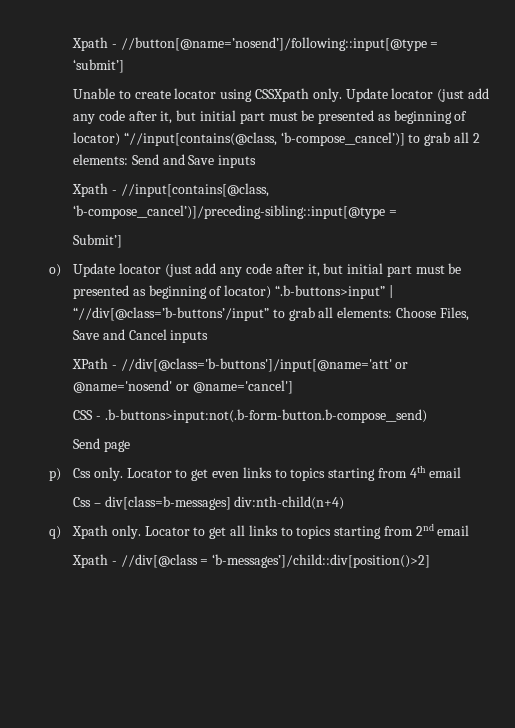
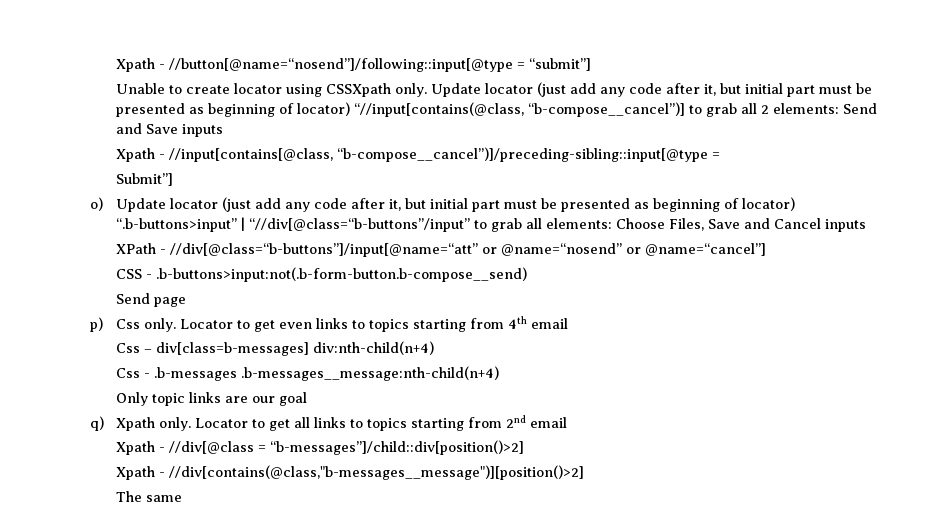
[72,37,439,51] [73,59,125,73] Xpath - //button[@name=’nosend’]/following::input[@type = ‘submit’] -> [116,58,592,72] Xpath - //button[@name=“nosend”]/following::input[@type = “submit”]
[280,132,405,146] ‘b-compose__cancel’)] -> [528,102,686,117] “b-compose__cancel”)]
[73,205,386,219] ‘b-compose__cancel’)]/preceding-sibling::input[@type -> [337,147,709,162] “b-compose__cancel”)]/preceding-sibling::input[@type
[73,234,123,248] Submit’] -> [116,173,174,186] Submit”]
[73,307,270,321] “//div[@class=’b-buttons’/input” -> [249,218,471,232] “//div[@class=“b-buttons”/input”
[120,358,409,372] [73,380,293,394] //div[@class='b-buttons']/input[@name='att' or @name='nosend' or @name='cancel'] -> [170,243,767,257] //div[@class=“b-buttons”]/input[@name=“att” or @name=“nosend” or @name=“cancel”]
(345, 503) none -> [116,366,500,381] [116,392,308,406] // Css - .b-messages .b-messages__message:nth-child(n+4) // Only topic links are our goal
[212,554,431,568] ‘b-messages’]/child::div[position()>2] -> [270,440,525,455] [116,465,585,480] [116,491,183,502] “b-messages”]/child::div[position()>2] // Xpath - //div[contains(@class,"b-messages__message")][position()>2] // The same

